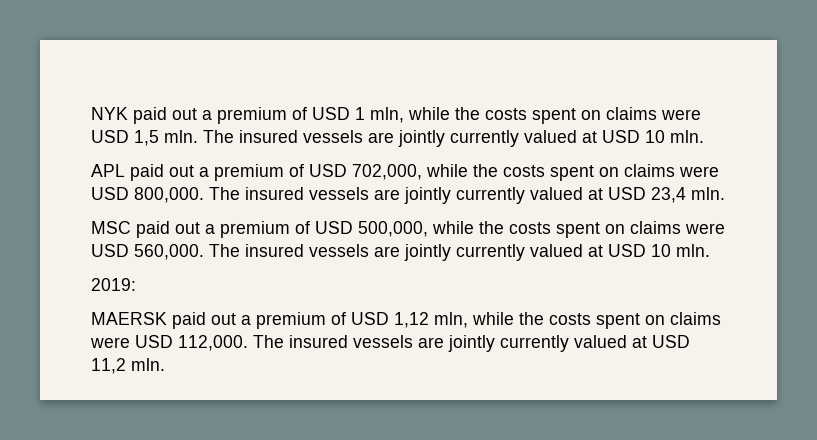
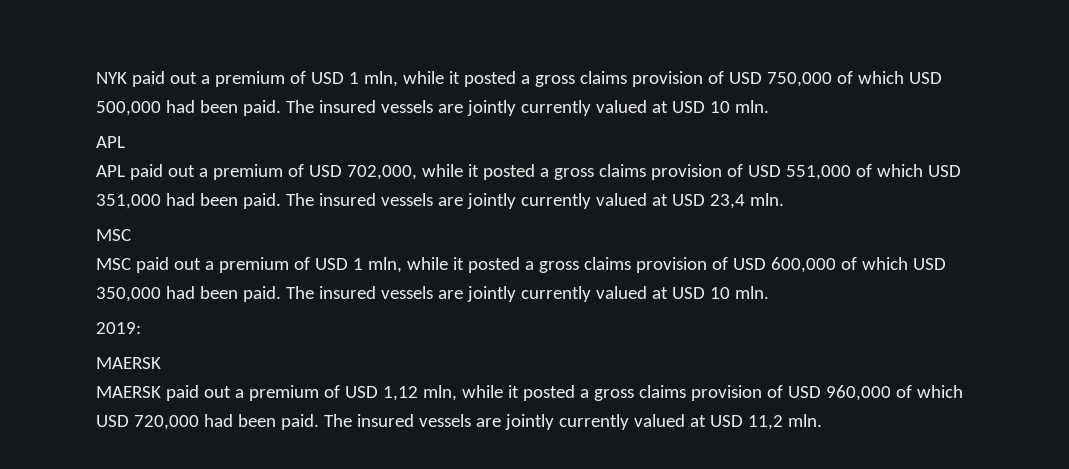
[455,107,701,124] [91,130,198,146] the costs spent on claims were USD 1,5 mln. -> [448,71,942,87] [96,100,281,116] it posted a gross claims provision of USD 750,000 of which USD 500,000 had been paid.
(125, 170) none -> [96,165,125,177] // APL
[473,164,719,181] [91,187,204,203] the costs spent on claims were USD 800,000. -> [467,164,961,180] [96,193,281,209] it posted a gross claims provision of USD 551,000 of which USD 351,000 had been paid.
[136,221,725,238] [91,244,204,260] paid out a premium of USD 500,000, while the costs spent on claims were USD 560,000. -> [96,257,946,273] [96,286,281,302] // MSC paid out a premium of USD 1 mln, while it posted a gross claims provision of USD 600,000 of which USD 350,000 had been paid.
(167, 318) none -> [96,386,161,398] // MAERSK
[519,312,721,329] [90,335,248,351] the costs spent on claims were USD 112,000. -> [507,385,963,401] [96,414,319,430] it posted a gross claims provision of USD 960,000 of which USD 720,000 had been paid.

